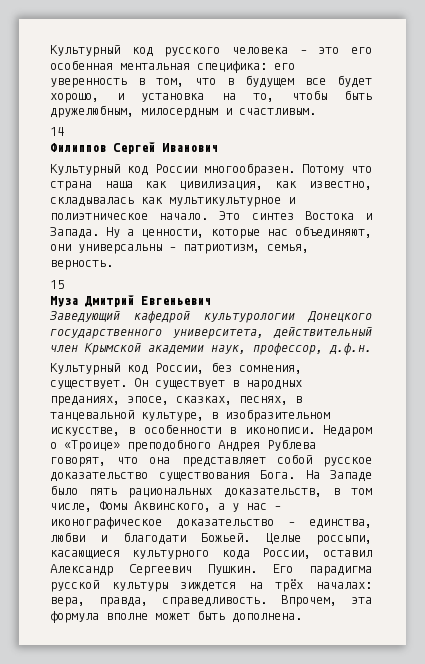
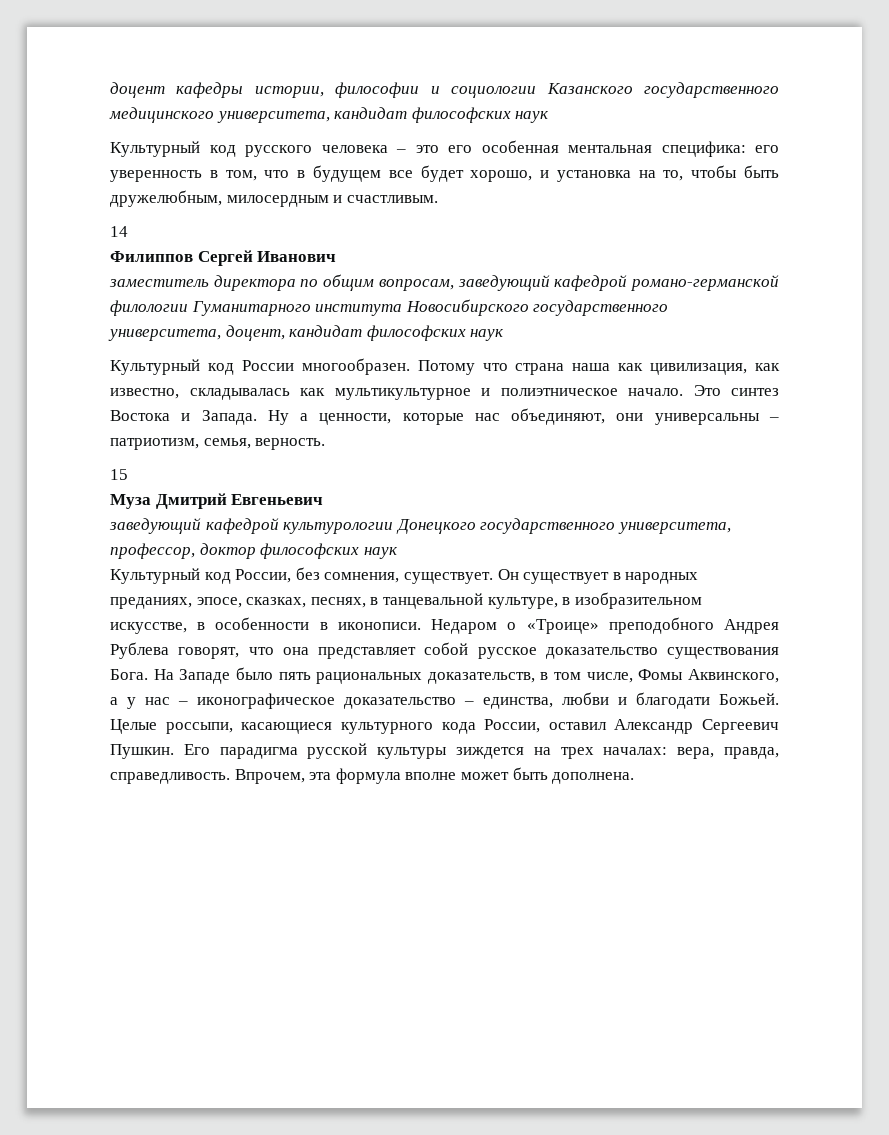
(50, 51) none -> [110,82,780,98] [109,107,550,123] доцент кафедры истории, философии и социологии Казанского государственного медицинского университета, кандидат философских наук //
(218, 147) none -> [109,274,779,291] [110,299,669,316] [108,325,505,341] // заместитель директора по общим вопросам, заведующий кафедрой романо-германской филологии Гуманитарного института Новосибирского государственного университета, доцент, кандидат философских наук
[49,311,121,323] Заведующий -> [109,518,201,534] заведующий
[273,327,373,339] [50,343,372,355] действительный член Крымской академии наук, профессор, д.ф.н. -> [110,543,398,559] профессор, доктор философских наук
[275,579,304,592] трёх -> [560,747,594,759] трех

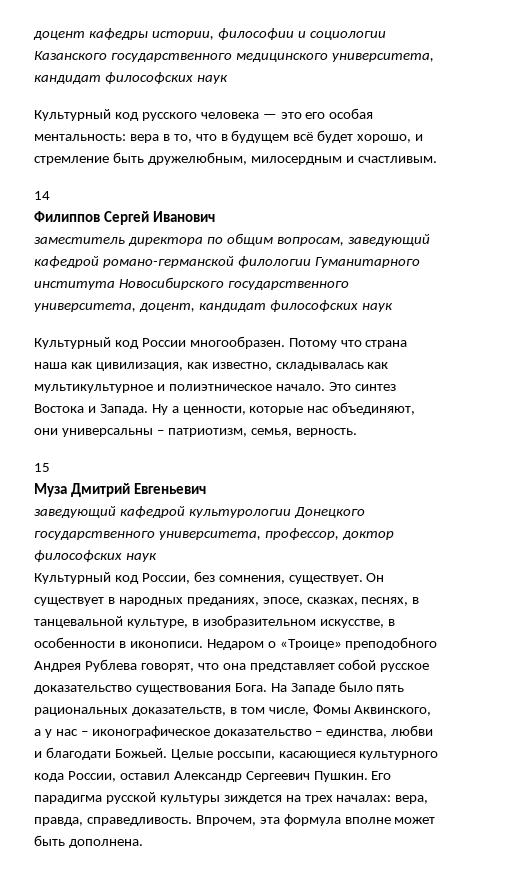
[396,149,406,153] – -> [262,114,277,119] —
[481,140,779,157] [110,170,257,182] особенная ментальная специфика: его уверенность в том, -> [329,108,374,119] [34,134,192,143] особая ментальность: вера в то,
[388,170,413,178] все -> [293,132,314,141] всё
[556,165,738,182] установка на то, чтобы -> [34,156,109,165] стремление

